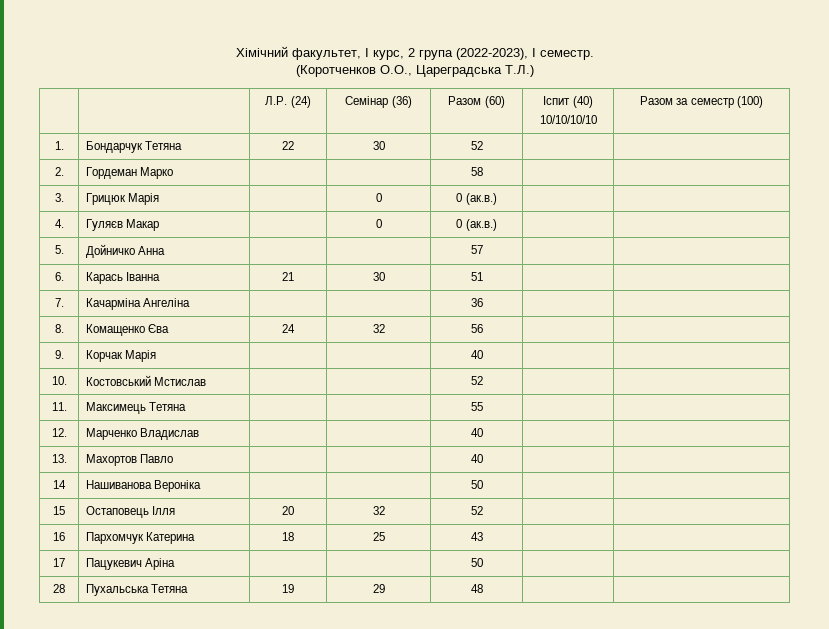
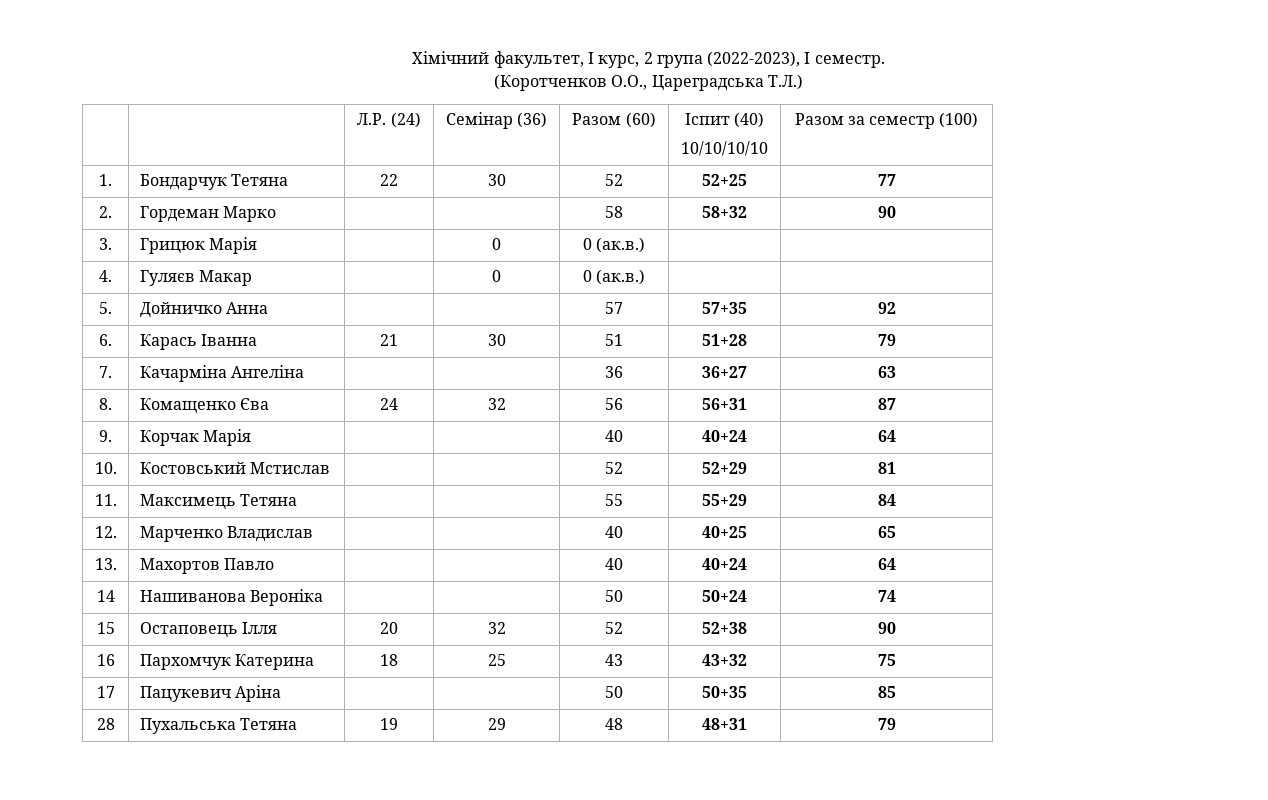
(483, 145) | -> [702,174,747,186] [877,174,896,186] 52+25 | 77
(483, 171) | -> [702,206,747,218] [877,206,896,218] 58+32 | 90
(483, 249) | -> [702,302,747,314] [877,302,896,314] 57+35 | 92
(483, 276) | -> [702,334,747,346] [877,334,896,346] 51+28 | 79
(483, 302) | -> [702,366,747,378] [877,366,896,378] 36+27 | 63
(483, 328) | -> [702,398,747,410] [877,398,896,410] 56+31 | 87
(483, 354) | -> [702,430,747,442] [877,430,896,442] 40+24 | 64
(483, 380) | -> [702,462,747,474] [877,462,896,474] 52+29 | 81
(483, 406) | -> [702,494,747,506] [877,494,896,506] 55+29 | 84
(483, 432) | -> [702,526,747,538] [877,526,896,538] 40+25 | 65
(483, 458) | -> [702,558,747,570] [877,558,896,570] 40+24 | 64
(483, 484) | -> [702,590,747,602] [877,590,896,602] 50+24 | 74
(483, 510) | -> [702,622,747,634] [877,622,896,634] 52+38 | 90
(483, 536) | -> [702,654,747,666] [877,654,896,666] 43+32 | 75
(483, 562) | -> [702,686,747,698] [877,686,896,698] 50+35 | 85
(483, 588) | -> [702,718,747,730] [877,718,896,730] 48+31 | 79

